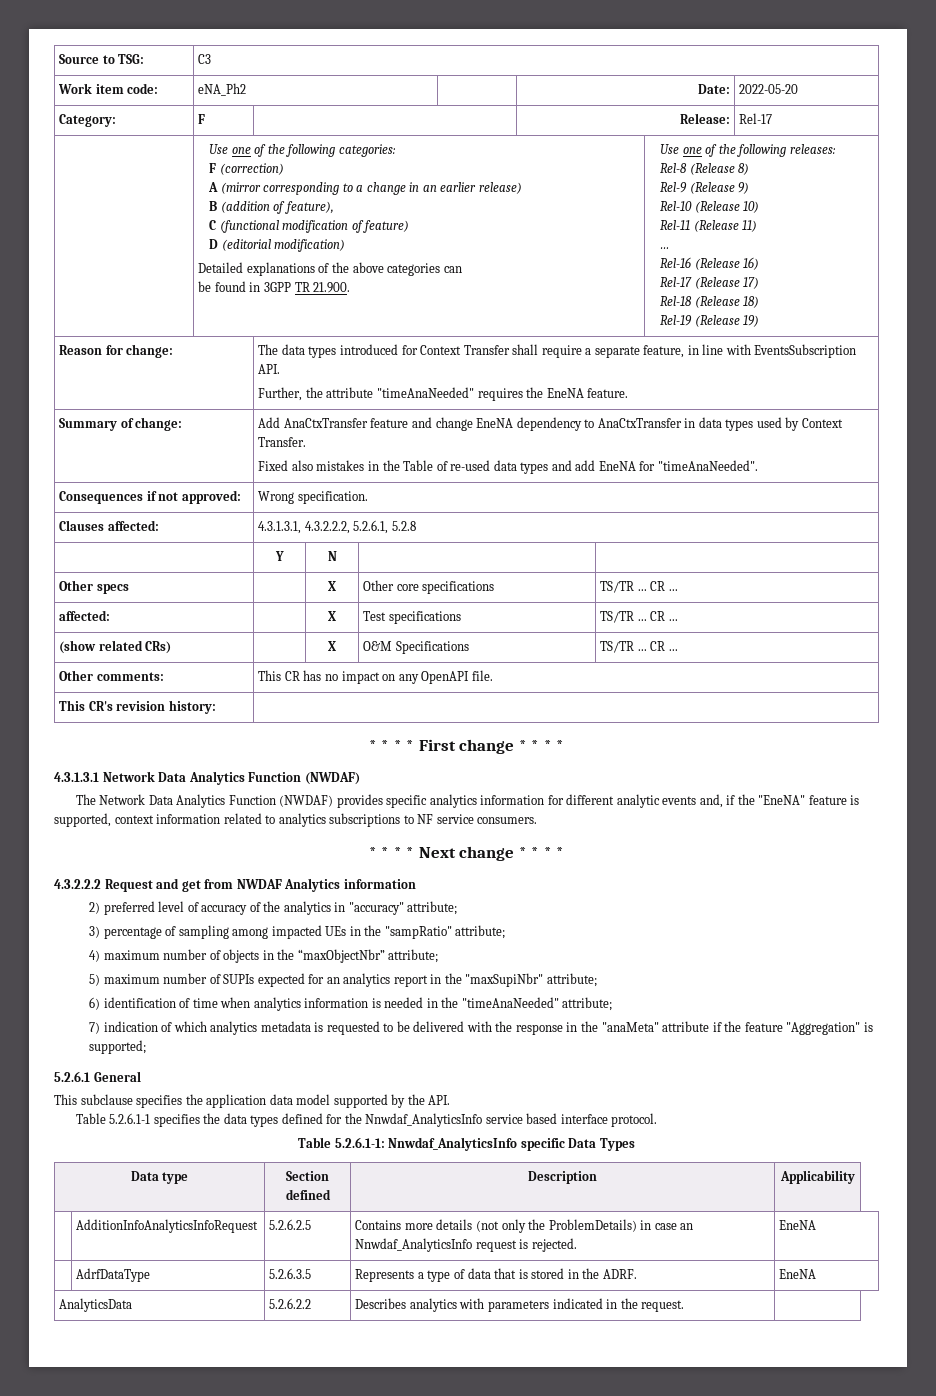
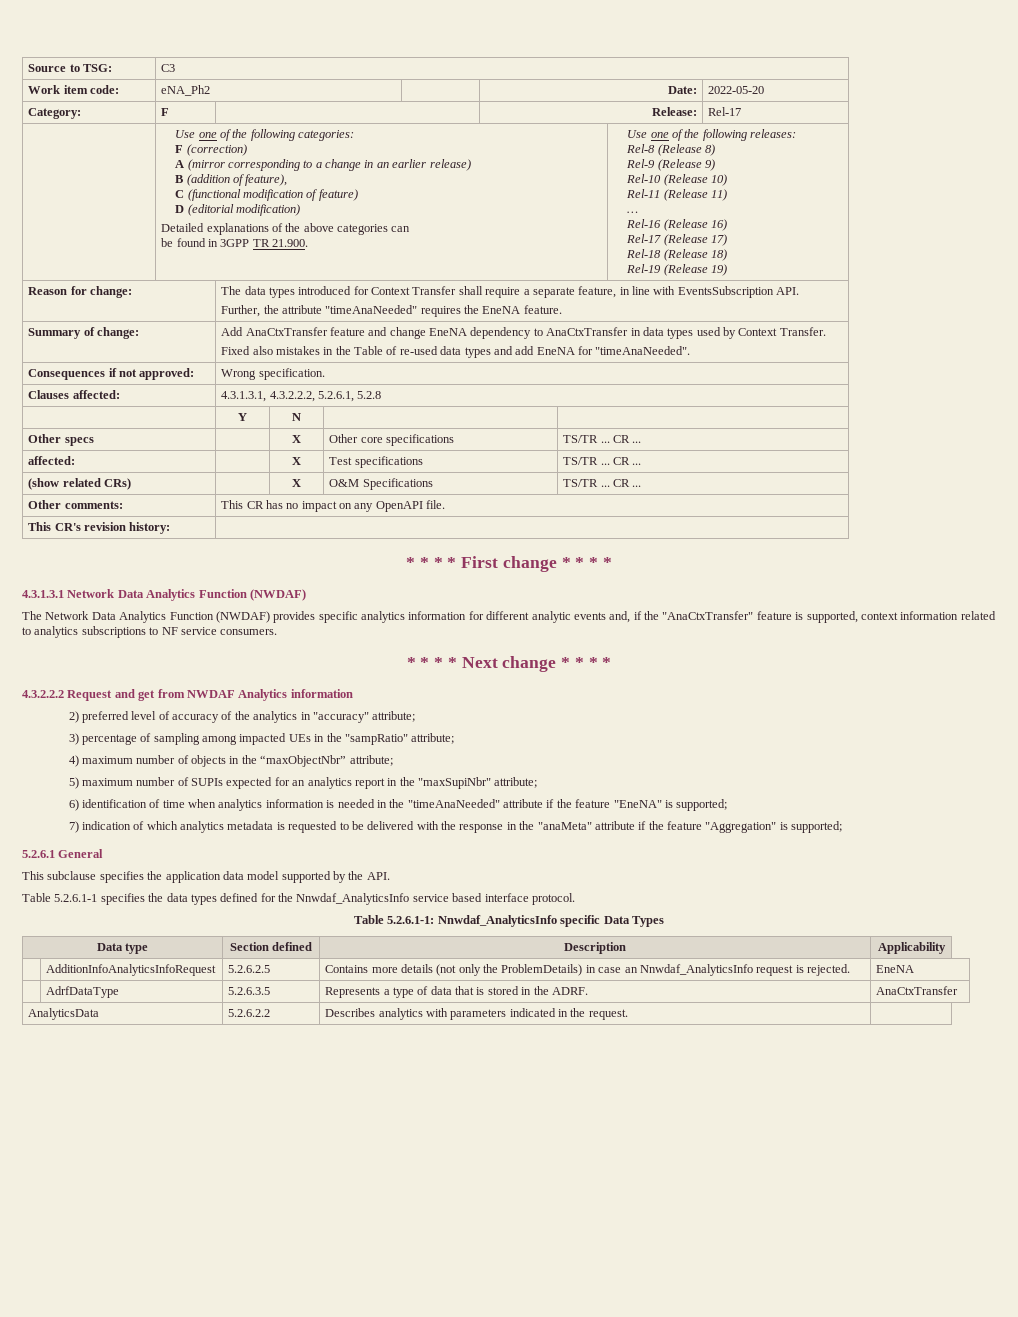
[758,795,806,805] "EneNA" -> [662,611,754,620] "AnaCtxTransfer"
[562,997,613,1011] attribute; -> [503,799,728,811] attribute if the feature "EneNA" is supported;
[779,1269,817,1279] EneNA -> [876,986,959,995] AnaCtxTransfer

